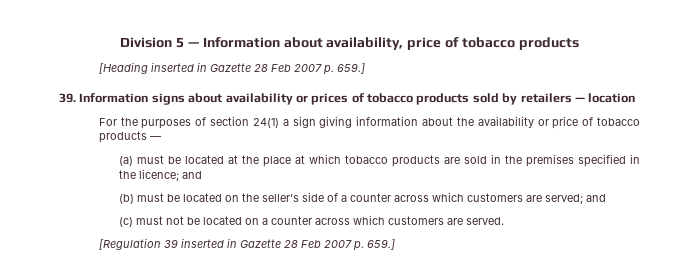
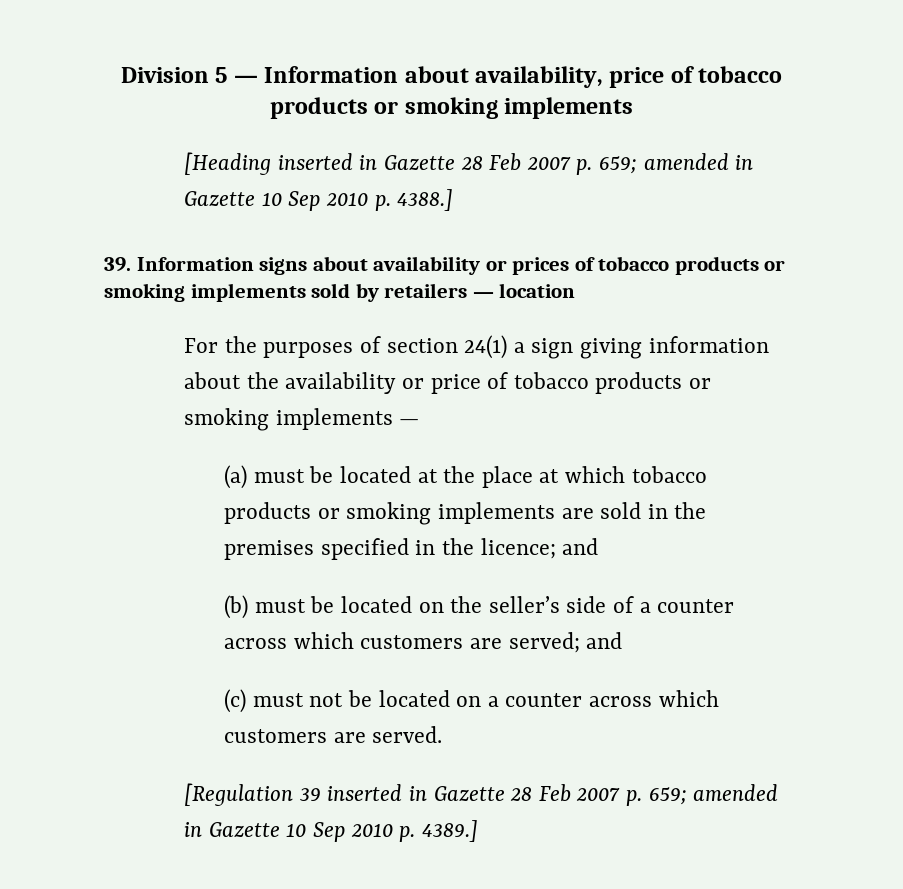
(579, 43) none -> [374,97,634,119] or smoking implements
[336,63,365,74] 659.] -> [599,153,754,174] [184,189,454,211] 659; amended in Gazette 10 Sep 2010 p. 4388.]
(470, 99) none -> [764,260,786,271] [104,283,306,302] or smoking implements
(147, 137) none -> [689,378,712,389] [184,408,393,431] or smoking implements
(440, 161) none -> [317,502,555,525] or smoking implements
[366,239,395,250] 659.] -> [648,784,779,805] [184,820,478,842] 659; amended in Gazette 10 Sep 2010 p. 4389.]

